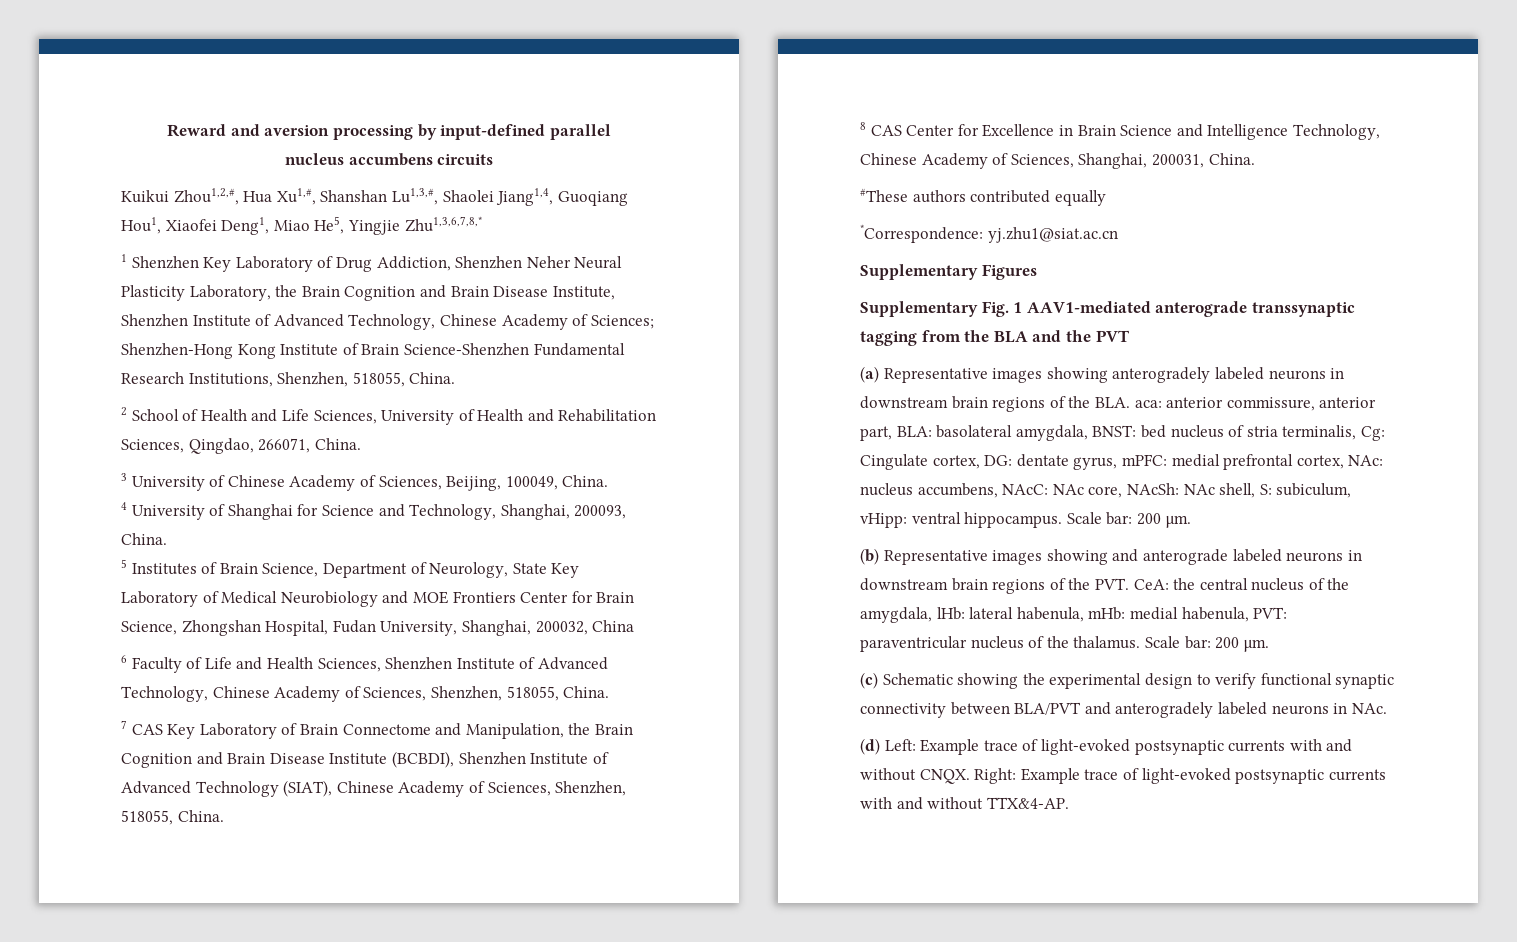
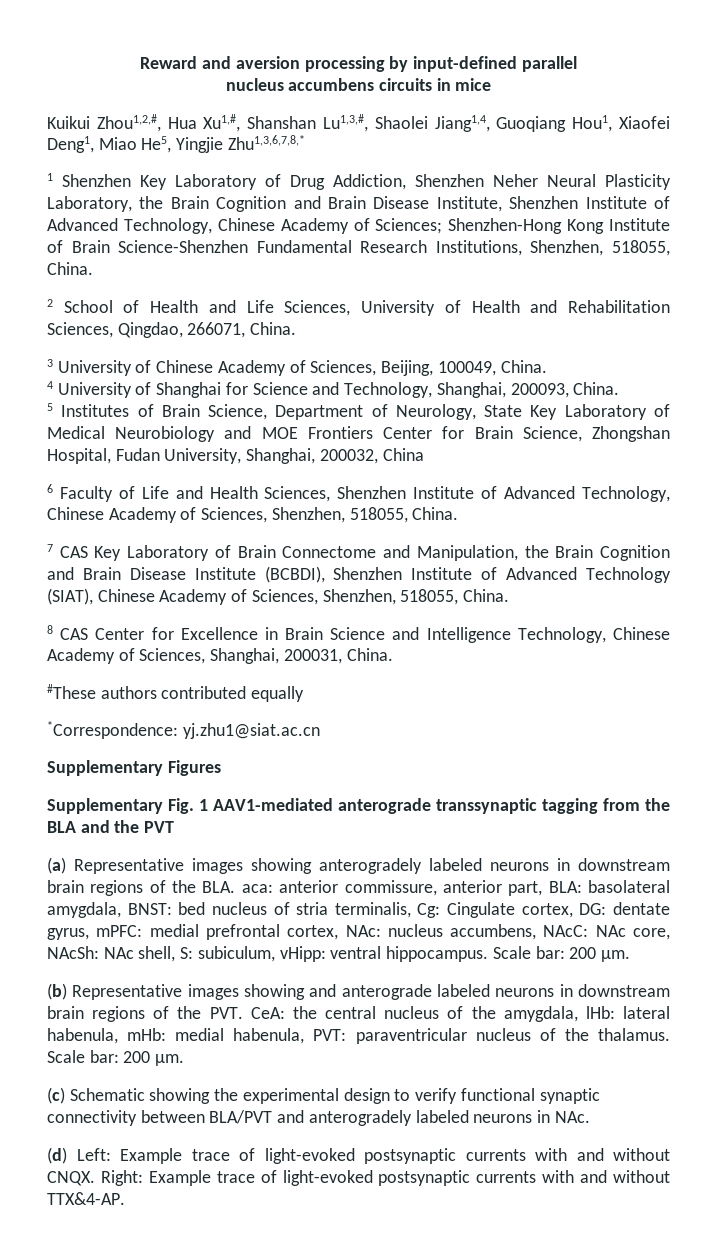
(494, 159) none -> [436,78,492,91] in mice

